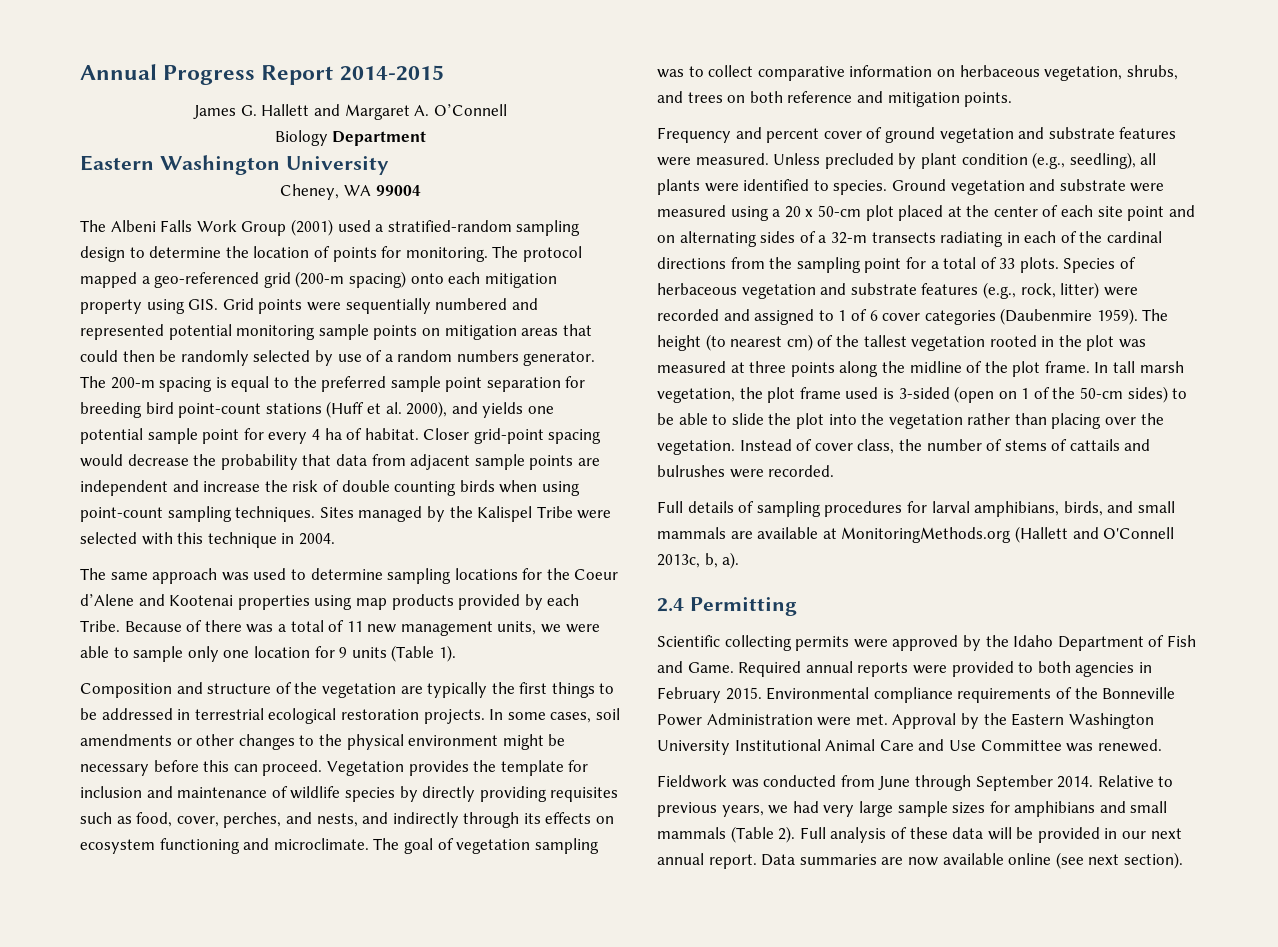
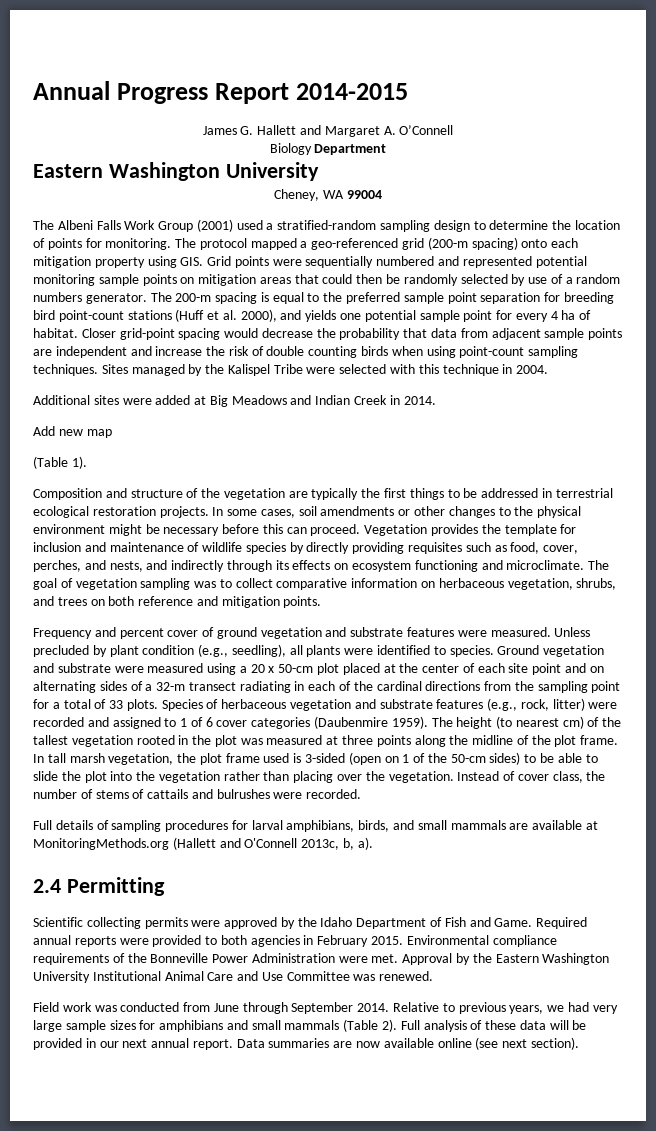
[80,568,619,584] [80,594,580,610] [80,620,600,636] [80,646,387,662] The same approach was used to determine sampling locations for the Coeur d’Alene and Kootenai properties using map products provided by each Tribe. Because of there was a total of 11 new management units, we were able to sample only one location for 9 units -> [33,395,436,407] [33,426,112,438] Additional sites were added at Big Meadows and Indian Creek in 2014. // Add new map //
[871,232,936,243] transects -> [188,682,236,691] transect
[657,775,727,788] Fieldwork -> [33,1002,92,1012] Field work

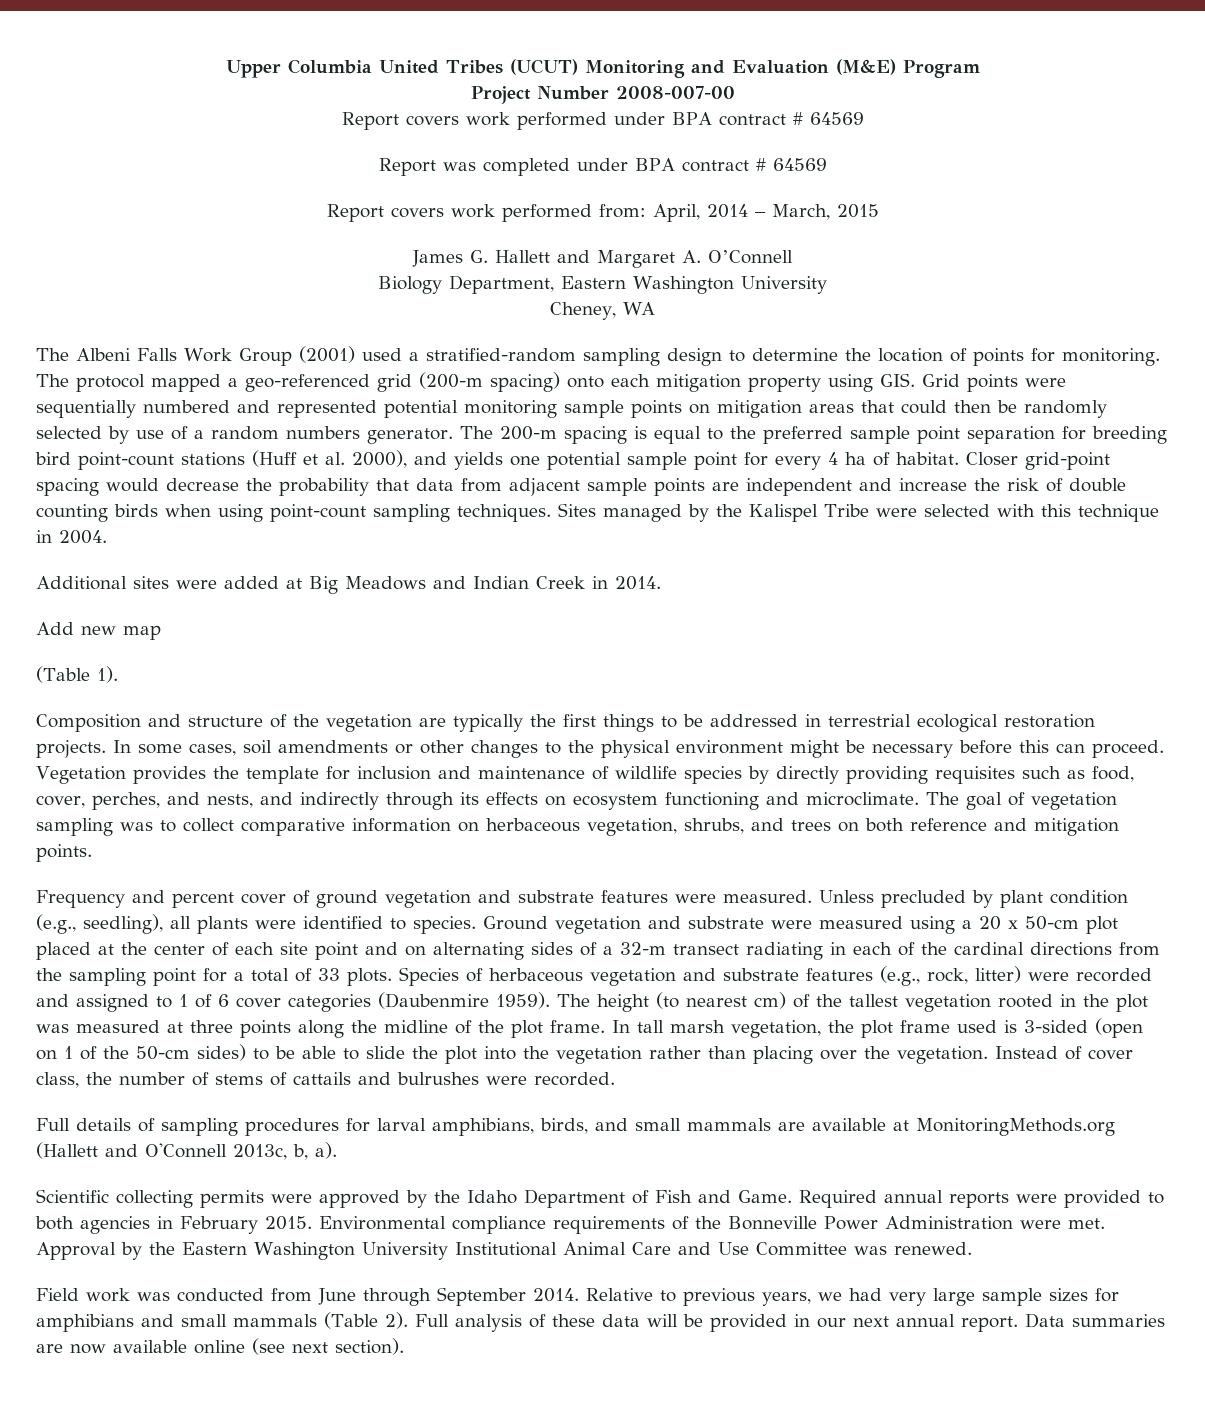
[33,81,408,104] Annual Progress Report 2014-2015 -> [225,59,980,78] [470,86,735,104] [341,112,864,130] [378,158,827,176] [326,204,879,222] Upper Columbia United Tribes (UCUT) Monitoring and Evaluation (M&E) Program // Project Number 2008-007-00 // Report covers work performed under BPA contract # 64569 // Report was completed under BPA contract # 64569 // Report covers work performed from: April, 2014 – March, 2015
[314,144,387,155] Department // -> [449,275,555,294] Department,
[346,190,382,199] 99004 -> (656, 308) none
[33,877,165,896] // 2.4 Permitting -> (337, 1150) none

